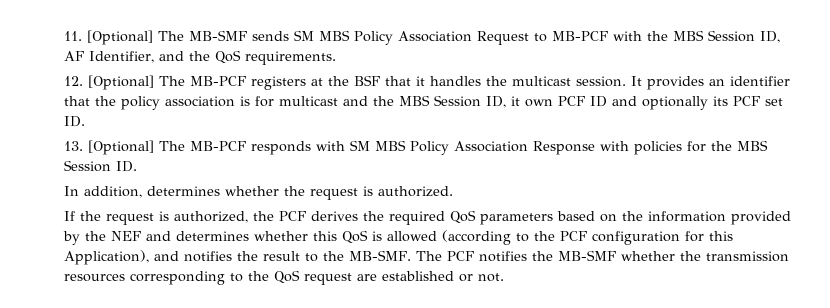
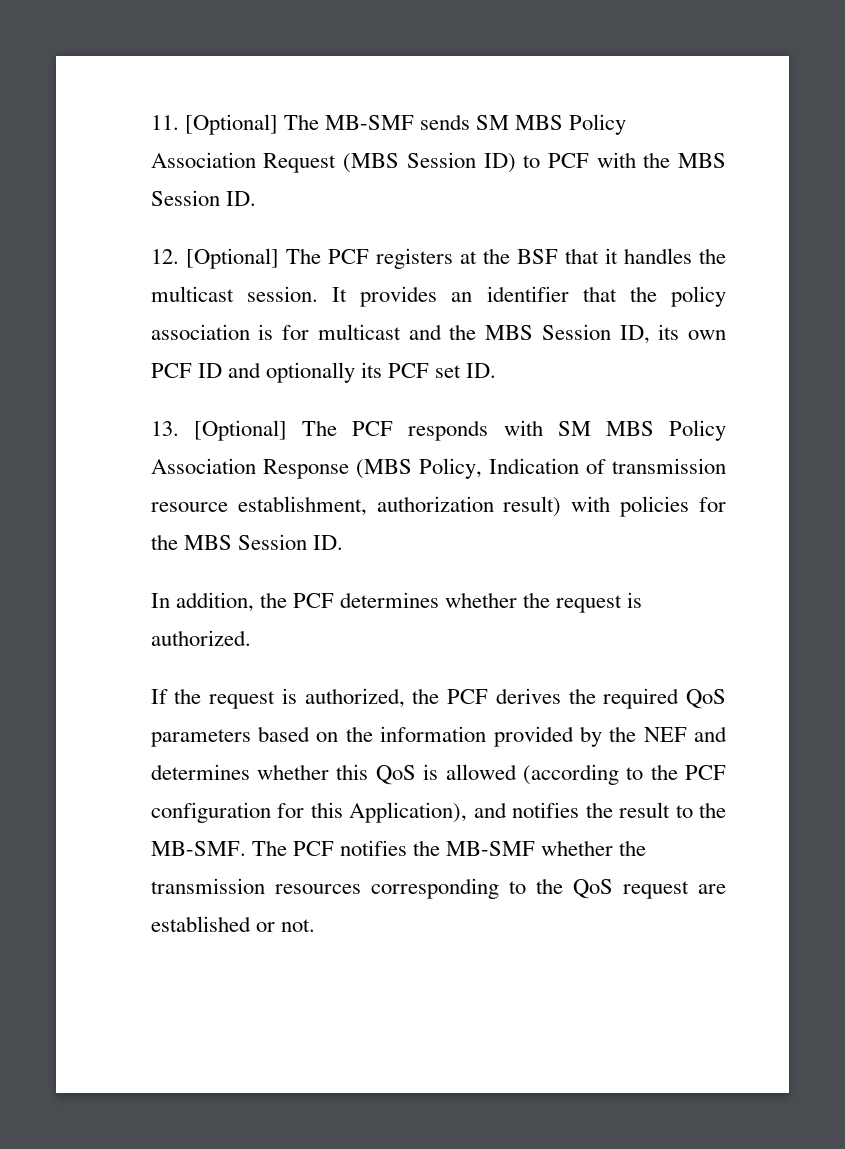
[534,30,781,43] [64,50,337,65] to MB-PCF with the MBS Session ID, AF Identifier, and the QoS requirements. -> [343,152,726,173] [150,190,256,206] (MBS Session ID) to PCF with the MBS Session ID.
[190,76,247,86] MB-PCF -> [327,249,369,264] PCF
[511,96,521,106] it -> [658,324,680,340] its
[190,141,247,151] MB-PCF -> [352,421,394,436] PCF
(596, 148) none -> [355,458,726,479] [150,496,562,517] (MBS Policy, Indication of transmission resource establishment, authorization result)
(143, 192) none -> [259,592,334,608] the PCF

